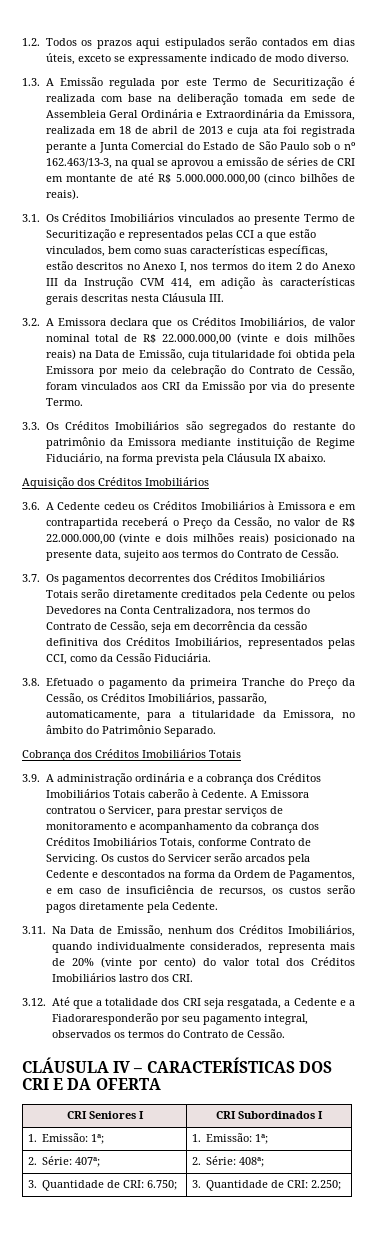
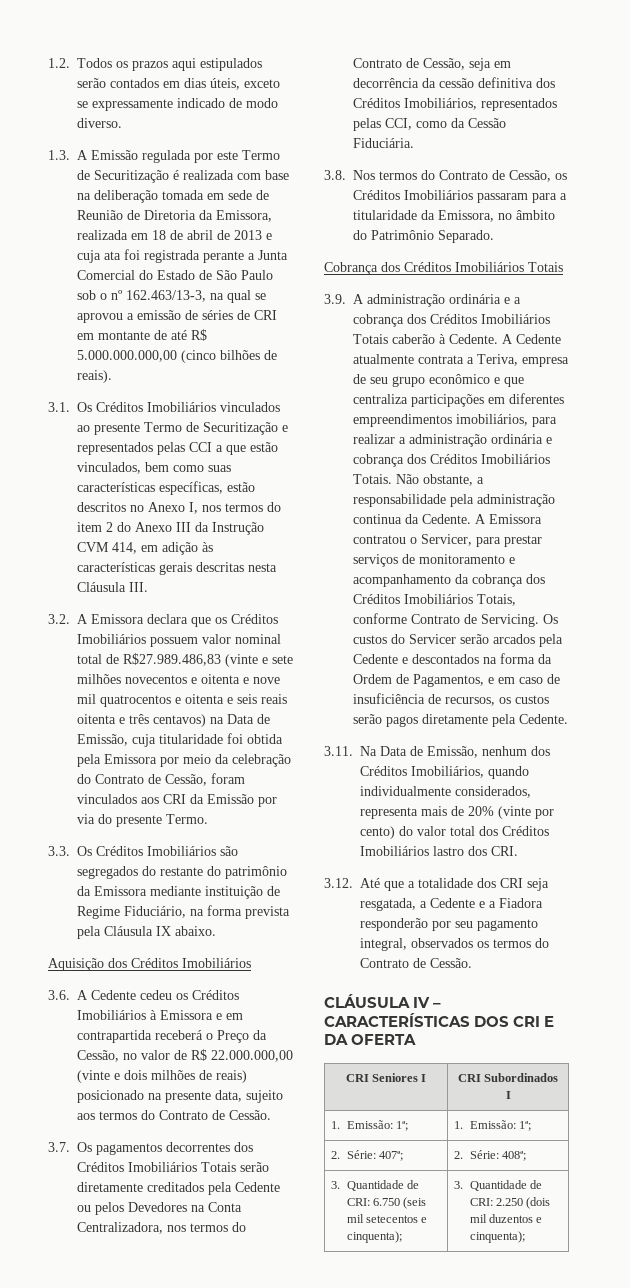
[45,109,284,118] Assembleia Geral Ordinária e Extraordinária -> [77,210,196,220] Reunião de Diretoria
[240,317,325,329] Imobiliários, de -> [77,634,198,647] Imobiliários possuem
[142,333,355,345] [45,349,76,360] R$ 22.000.000,00 (vinte e dois milhões reais) -> [123,653,293,667] [77,674,280,684] [77,694,287,707] [77,714,206,727] R$27.989.486,83 (vinte e sete milhões novecentos e oitenta e nove mil quatrocentos e oitenta e seis reais oitenta e três centavos)
(235, 537) none -> [199,1070,212,1080] de
[45,678,355,689] [45,693,267,705] [45,710,140,721] Efetuado o pagamento da primeira Tranche do Preço da Cessão, os Créditos Imobiliários, passarão, automaticamente, -> [353,170,567,182] [353,190,528,203] Nos termos do Contrato de Cessão, os Créditos Imobiliários passaram
(258, 794) none -> [516,334,561,344] [353,354,569,367] [353,374,524,387] [353,393,564,407] [353,414,557,427] [353,434,552,447] [353,454,550,467] [353,474,484,486] [353,494,555,507] [353,514,486,524] Cedente atualmente contrata a Teriva, empresa de seu grupo econômico e que centraliza participações em diferentes empreendimentos imobiliários, para realizar a administração ordinária e cobrança dos Créditos Imobiliários Totais. Não obstante, a responsabilidade pela administração continua da Cedente. A
[51,1013,158,1025] Fiadoraresponderão -> [499,898,543,908] [360,918,428,931] Fiadora responderão
[147,1180,178,1190] [191,1180,342,1191] 6.750; | 3. Quantidade de CRI: 2.250; -> [372,1197,427,1209] [346,1214,428,1223] [346,1231,402,1243] [454,1180,542,1191] [469,1197,551,1209] [469,1214,543,1223] [469,1231,525,1243] 6.750 (seis mil setecentos e cinquenta); | 3. Quantidade de CRI: 2.250 (dois mil duzentos e cinquenta);

